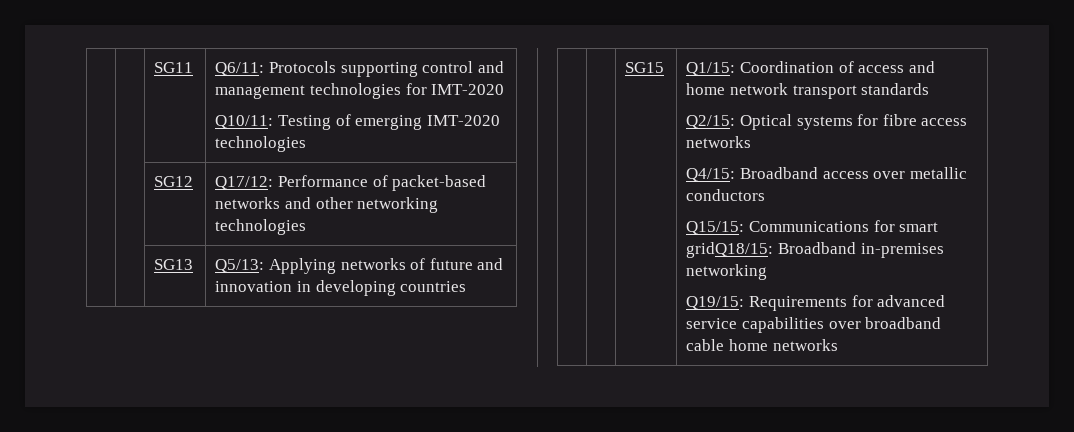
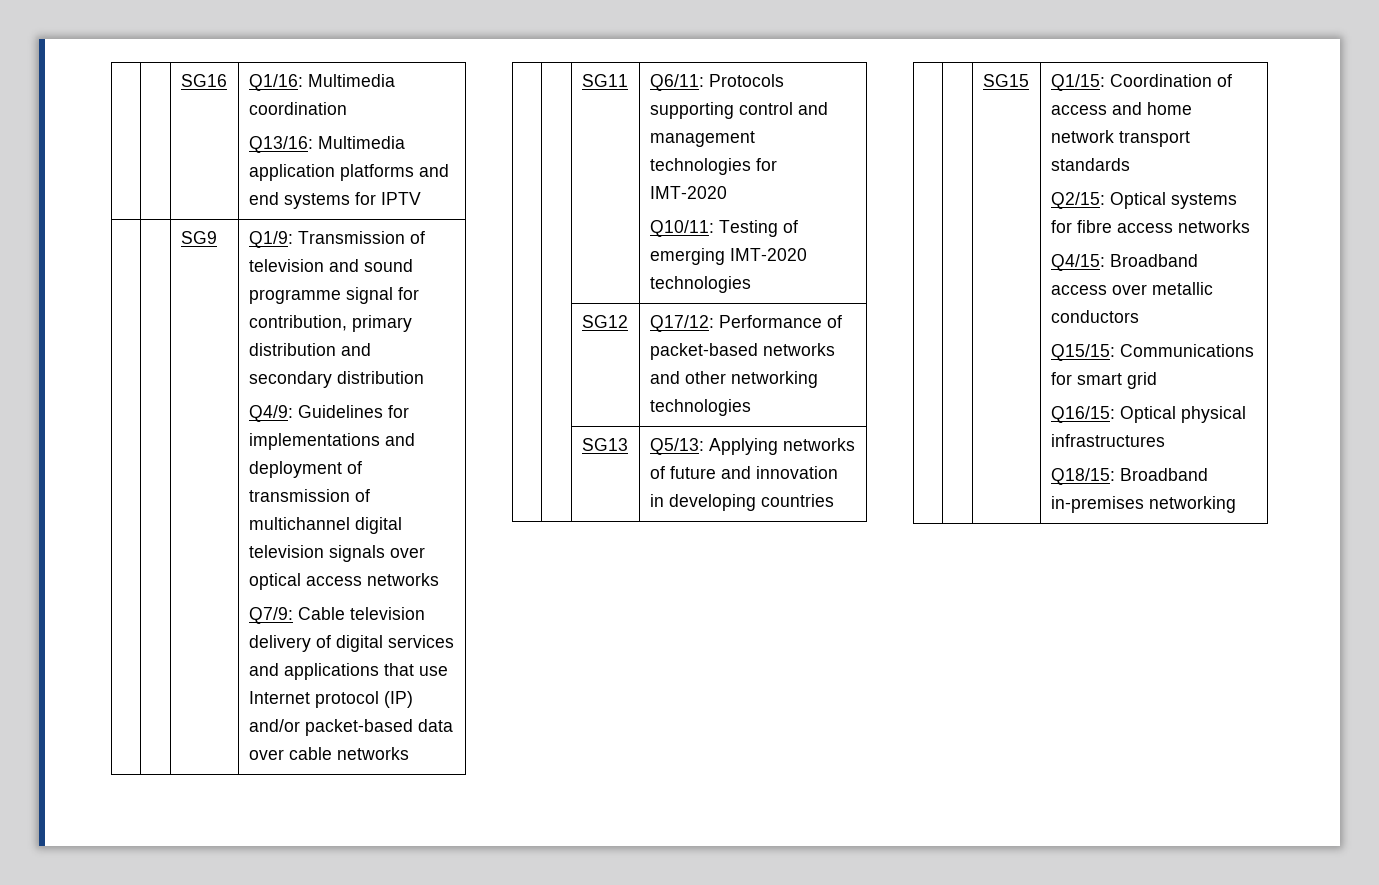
(154, 67) | -> [180,74,227,87] [248,74,395,91] [248,102,347,115] [248,136,405,153] [248,164,449,181] [248,192,421,209] [180,231,217,244] [248,231,425,248] [248,259,413,272] [248,287,419,304] [248,315,412,332] [248,343,371,356] [248,371,424,388] [248,405,409,422] [248,433,415,450] [248,461,362,478] [248,489,370,502] [248,517,402,534] [248,545,425,562] [248,573,439,590] [248,607,425,624] [248,635,454,652] [248,663,448,680] [248,691,413,708] [248,719,453,736] [248,747,409,760] | | SG16 | Q1/16: Multimedia coordination // Q13/16: Multimedia application platforms and end systems for IPTV // | | SG9 | Q1/9: Transmission of television and sound programme signal for contribution, primary distribution and secondary distribution // Q4/9: Guidelines for implementations and deployment of transmission of multichannel digital television signals over optical access networks // Q7/9: Cable television delivery of digital services and applications that use Internet protocol (IP) and/or packet-based data over cable networks // |
[686,242,944,258] [686,264,768,280] [686,295,946,311] [686,317,942,333] [686,339,838,351] gridQ18/15: Broadband in-premises networking // Q19/15: Requirements for advanced service capabilities over broadband cable home networks -> [1126,372,1157,389] [1050,406,1246,423] [1050,434,1165,447] [1050,468,1208,485] [1050,496,1236,513] grid // Q16/15: Optical physical infrastructures // Q18/15: Broadband in-premises networking

